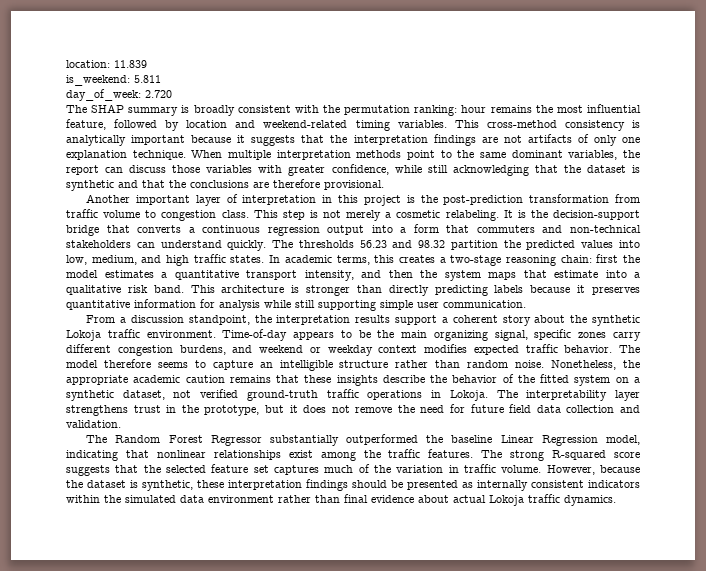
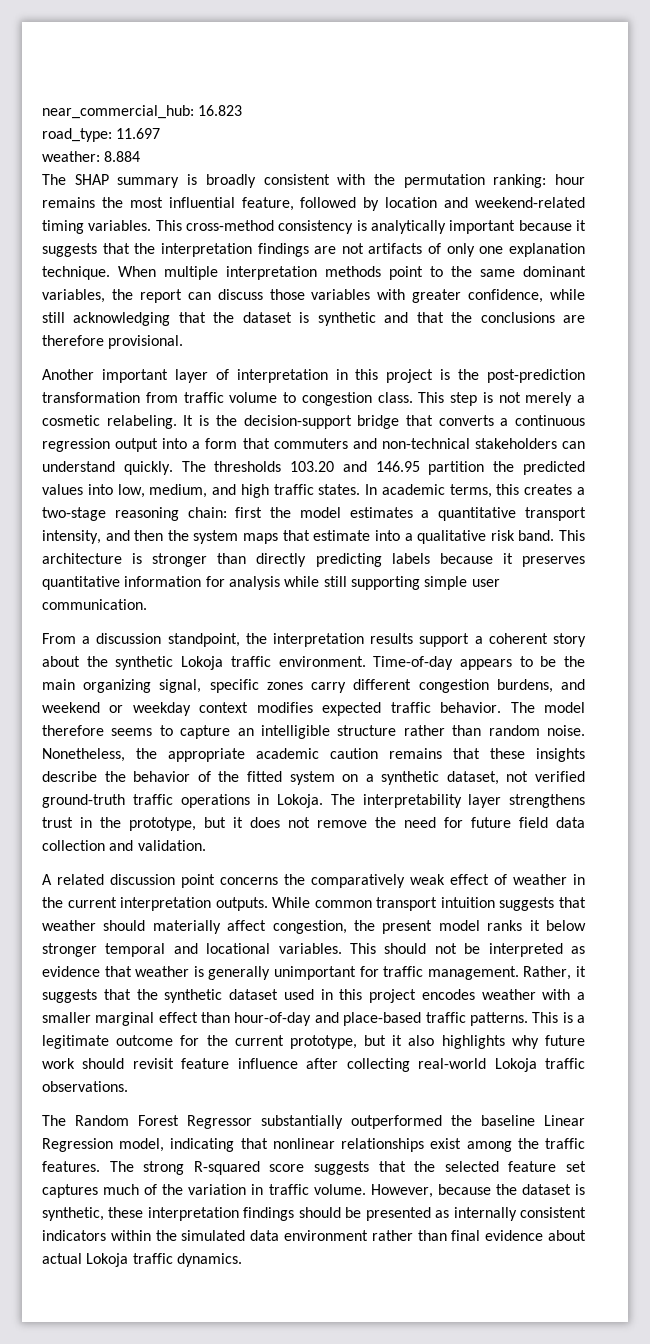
[66,60,147,68] [66,75,161,86] [66,89,172,101] location: 11.839 // is_weekend: 5.811 // day_of_week: 2.720 -> [42,105,243,119] [42,128,161,142] [42,151,141,162] near_commercial_hub: 16.823 // road_type: 11.697 // weather: 8.884
[359,240,446,248] 56.23 and 98.32 -> [290,461,420,472] 103.20 and 146.95
(121, 424) none -> [42,874,585,888] [42,897,586,911] [42,920,586,934] [42,943,585,957] [42,966,587,980] [42,989,585,1003] [42,1012,586,1026] [42,1035,585,1049] [42,1058,585,1072] [42,1081,128,1092] // A related discussion point concerns the comparatively weak effect of weather in the current interpretation outputs. While common transport intuition suggests that weather should materially affect congestion, the present model ranks it below stronger temporal and locational variables. This should not be interpreted as evidence that weather is generally unimportant for traffic management. Rather, it suggests that the synthetic dataset used in this project encodes weather with a smaller marginal effect than hour-of-day and place-based traffic patterns. This is a legitimate outcome for the current prototype, but it also highlights why future work should revisit feature influence after collecting real-world Lokoja traffic observations.

